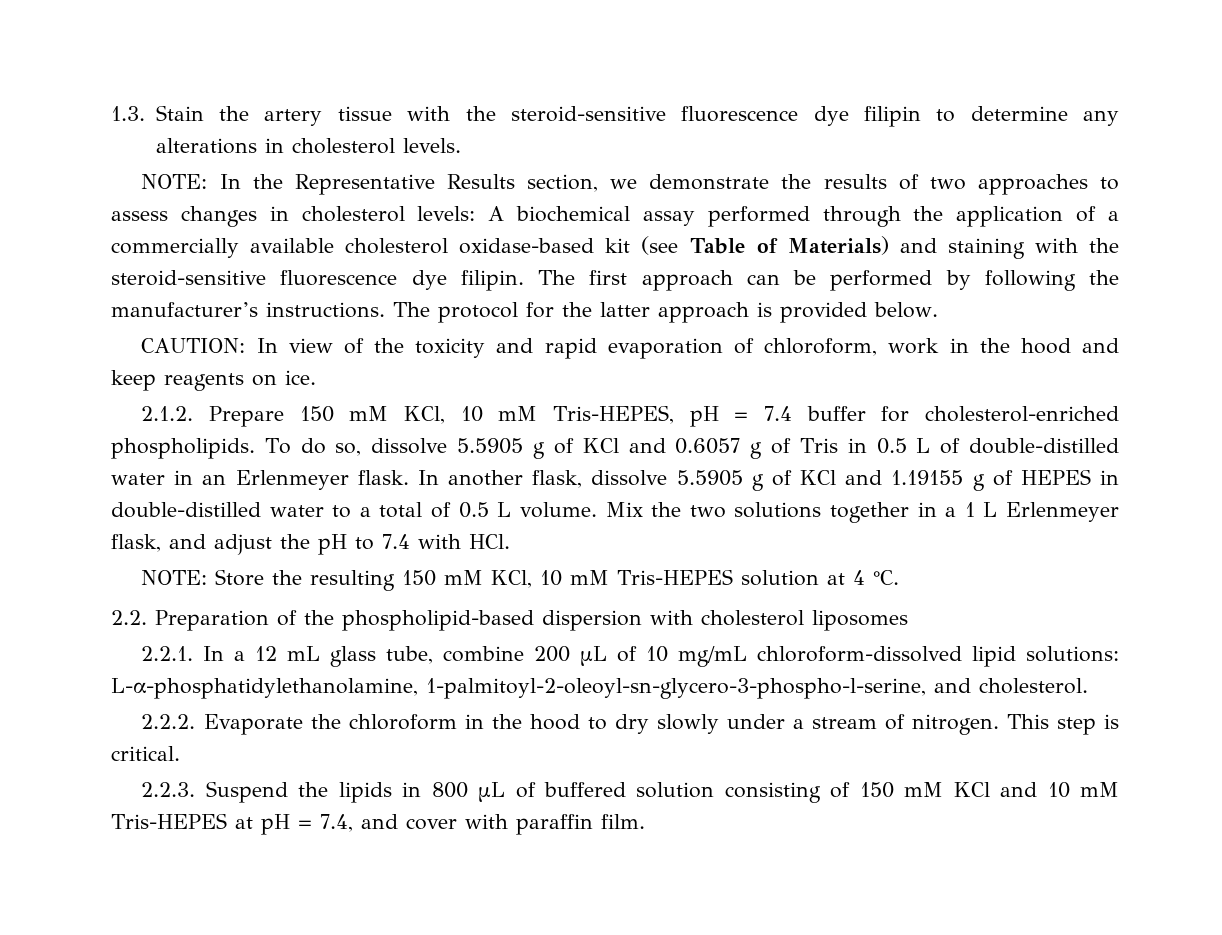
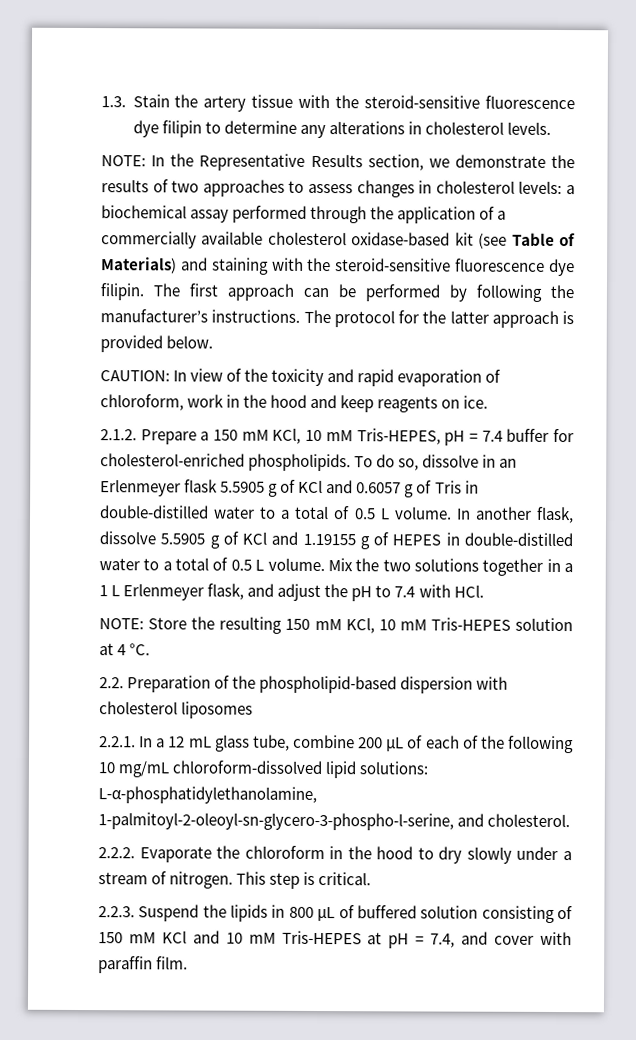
[488,206,505,221] A -> [566,185,575,195] a
(285, 416) none -> [200,431,210,441] a
(448, 446) none -> [482,454,518,468] [100,479,219,497] in an Erlenmeyer flask
[876,438,1120,454] [111,470,409,490] 0.5 L of double-distilled water in an Erlenmeyer flask. -> [100,505,452,520] double-distilled water to a total of 0.5 L volume.
(638, 654) none -> [425,735,575,754] each of the following

